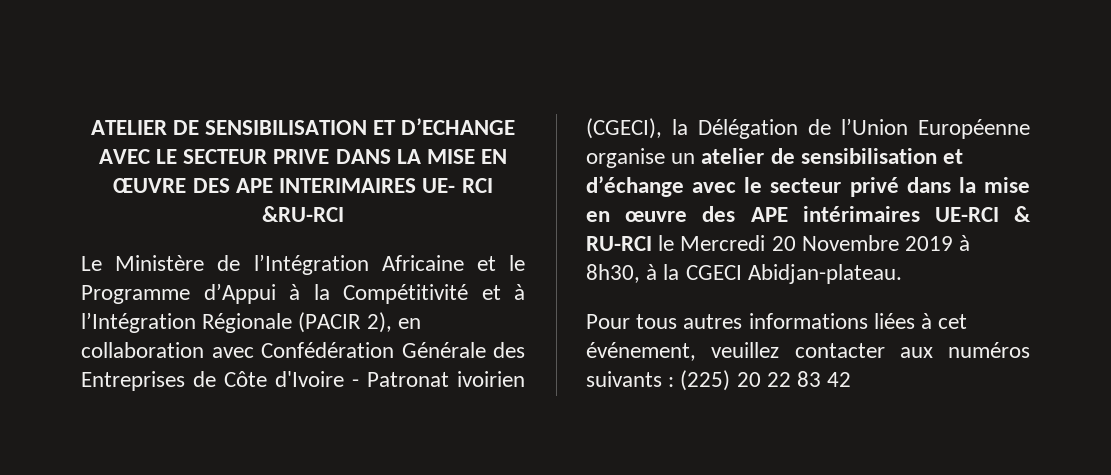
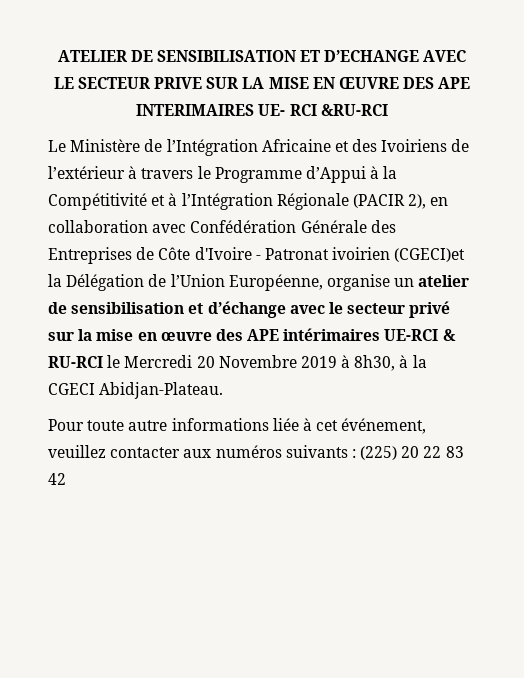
[335,149,391,164] DANS -> [206,77,240,89] SUR
(496, 263) none -> [352,139,470,152] [48,166,194,179] des Ivoiriens de l’extérieur à travers
[586,118,662,139] (CGECI), -> [394,248,466,262] (CGECI)et
[918,119,1030,139] Européenne -> [228,274,323,291] Européenne,
[906,177,951,193] dans -> [48,332,74,341] sur
[747,264,902,284] Abidjan-plateau. -> [99,382,224,399] Abidjan-Plateau.
[636,313,915,329] tous autres informations liées -> [87,418,299,431] toute autre informations liée

